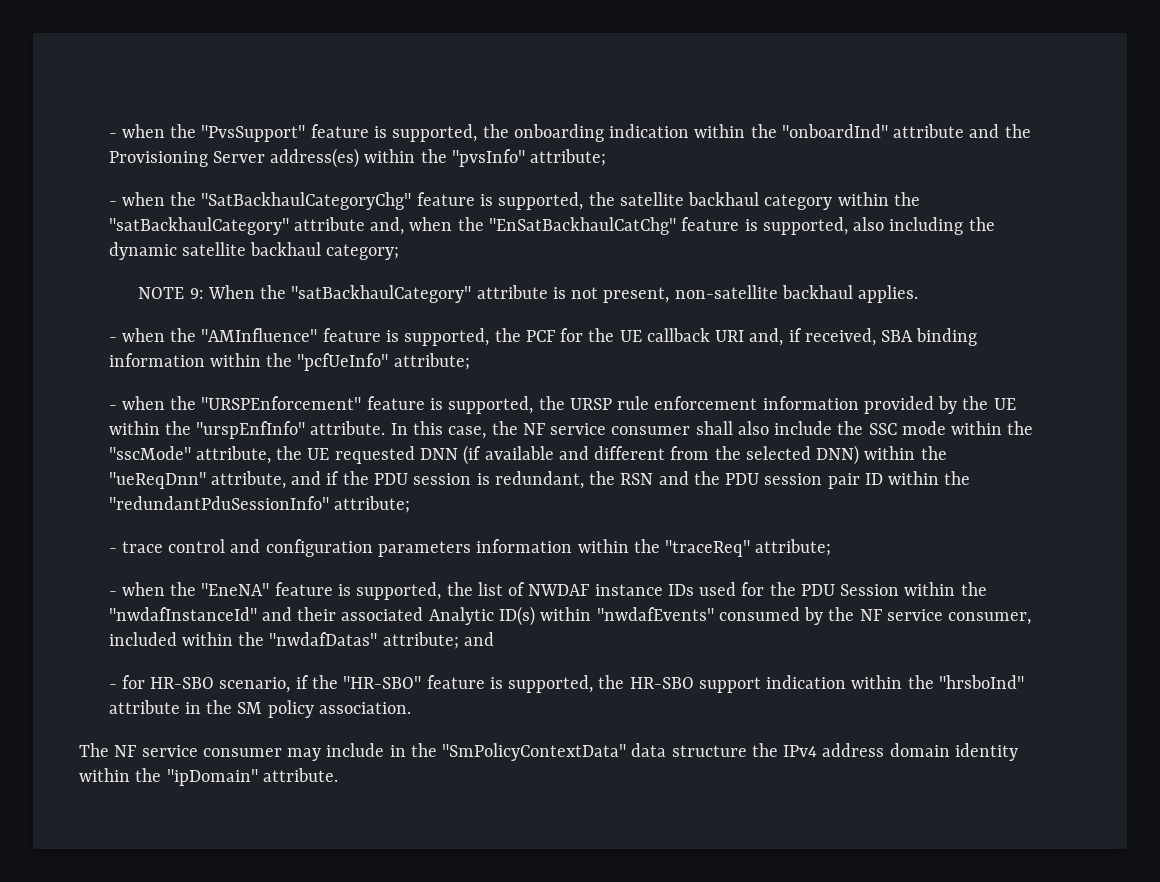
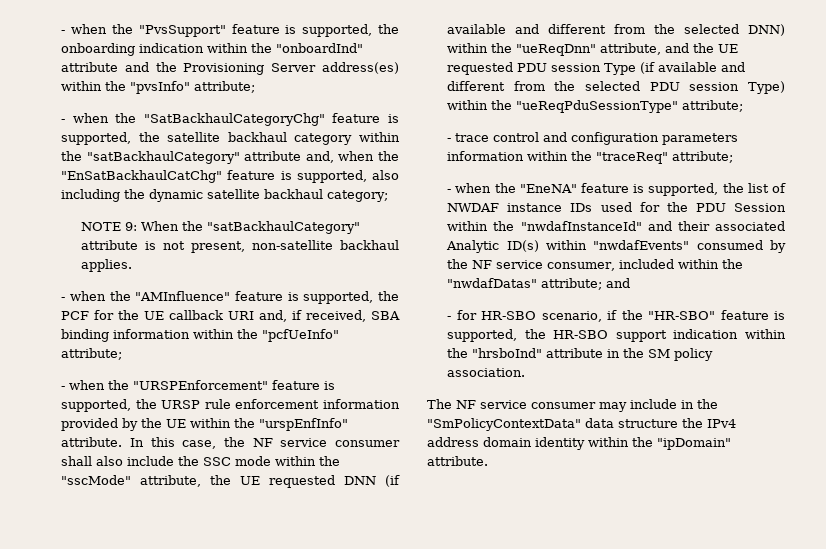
[326,471,971,489] [108,496,329,510] if the PDU session is redundant, the RSN and the PDU session pair ID within the "redundantPduSessionInfo" -> [693,43,739,53] [447,62,746,75] [447,81,785,94] [447,100,679,113] the UE requested PDU session Type (if available and different from the selected PDU session Type) within the "ueReqPduSessionType"

